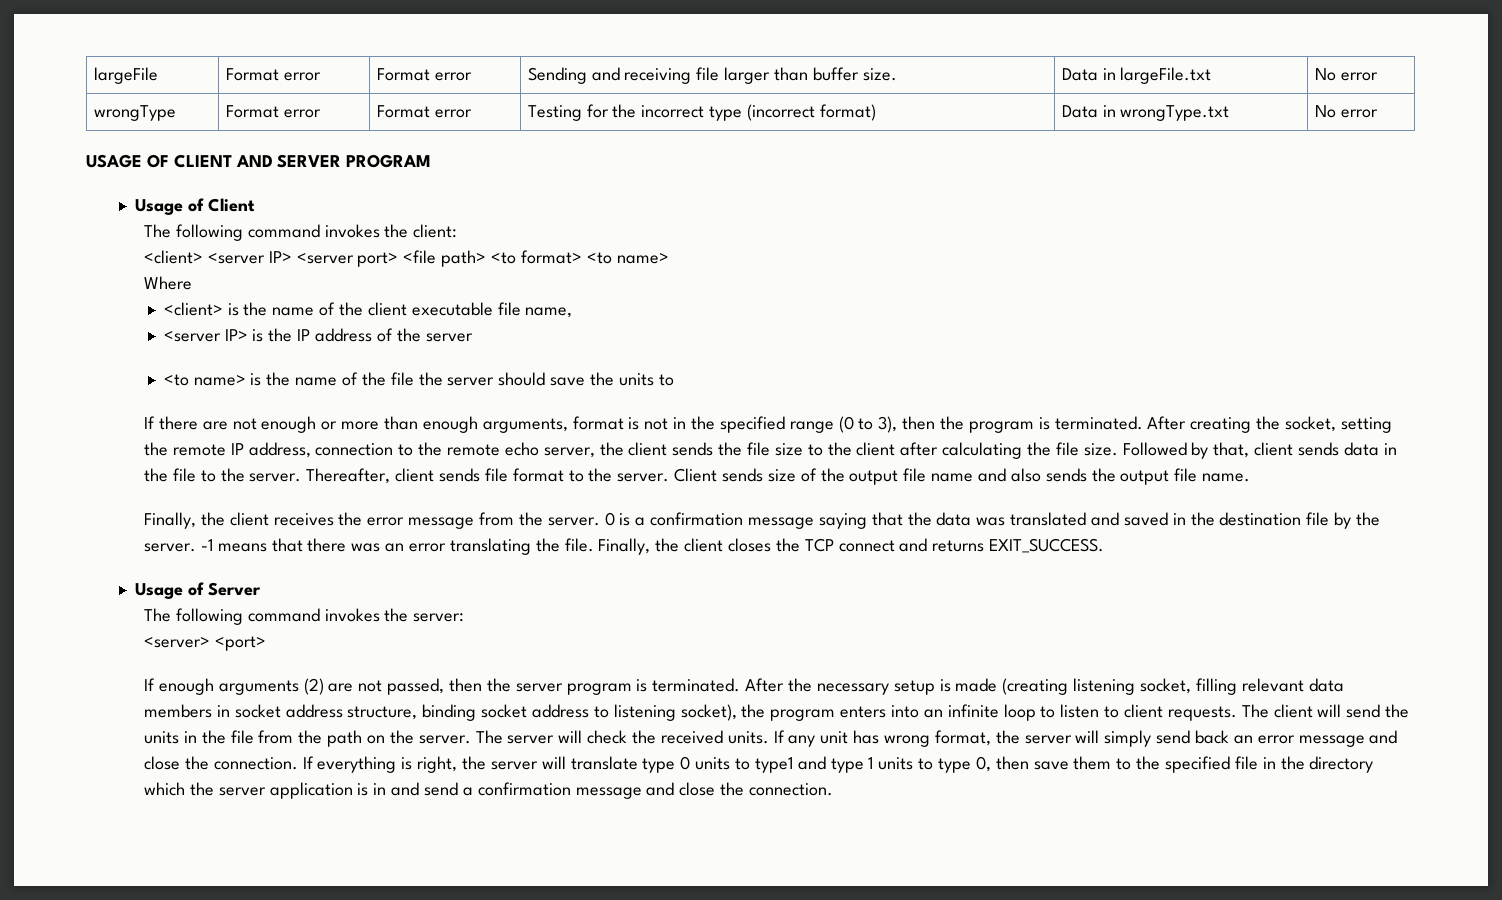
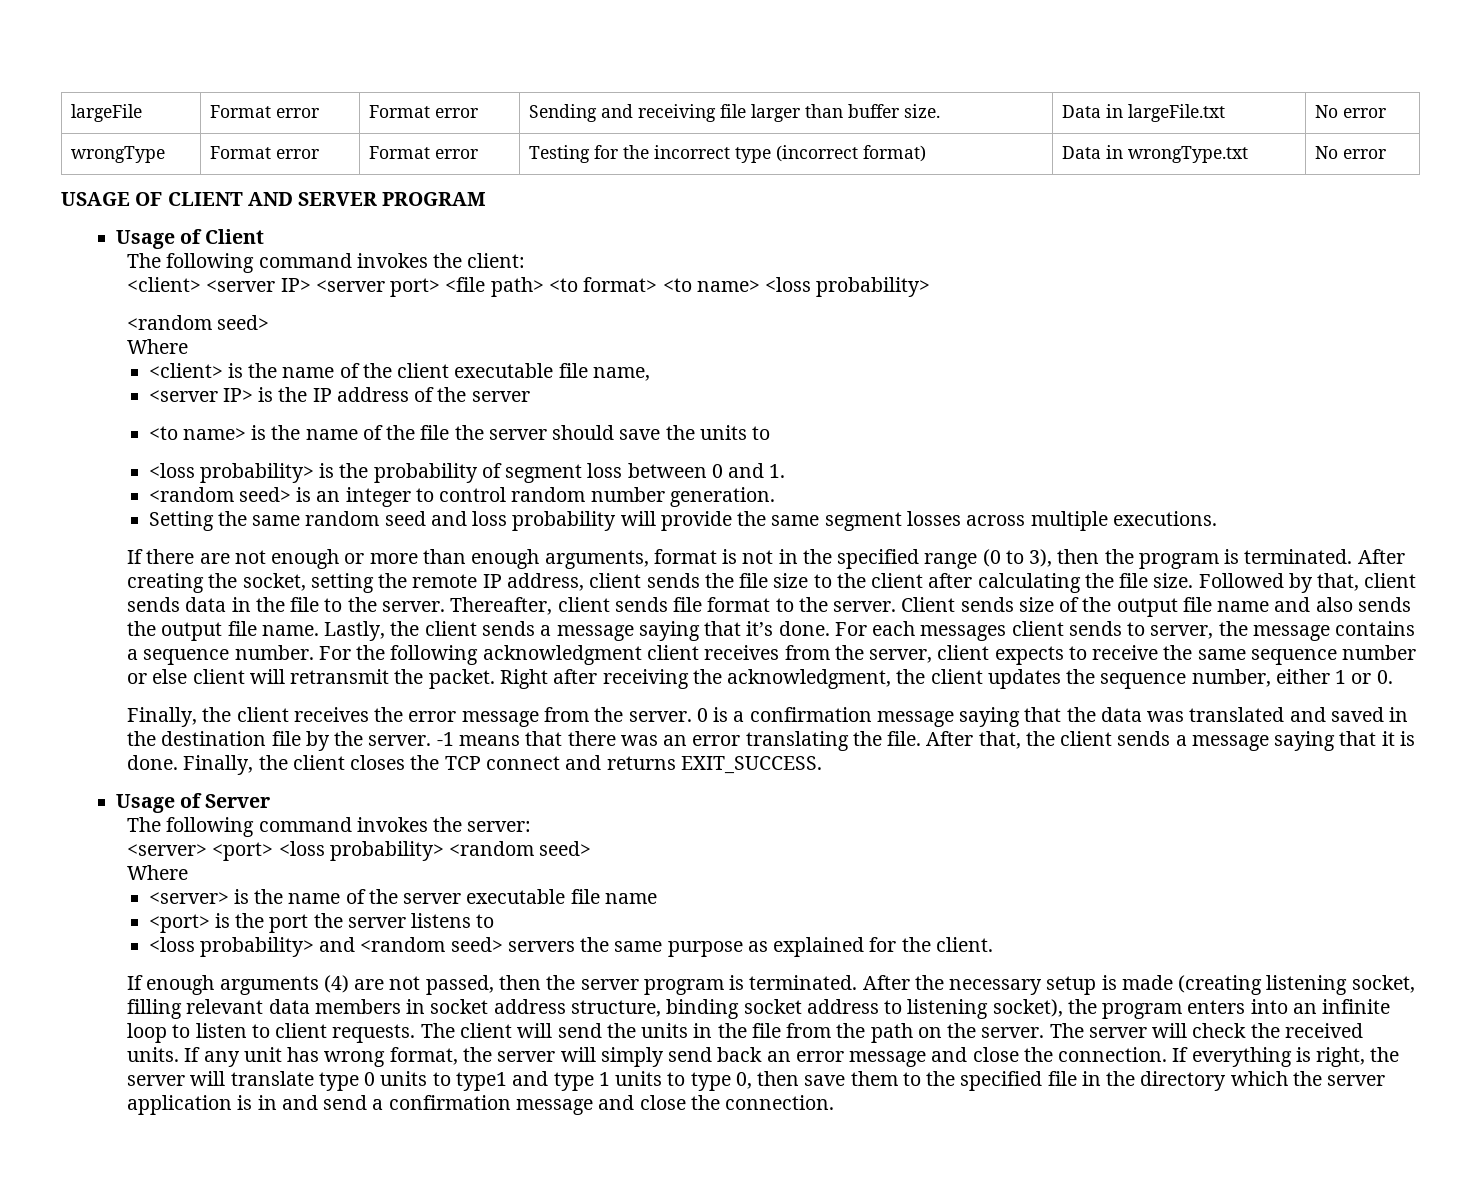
(669, 258) none -> [765,277,931,297] [127,315,270,330] <loss probability> // <random seed>
(674, 380) none -> [148,463,786,483] [148,487,775,507] [148,511,1217,531] // <loss probability> is the probability of segment loss between 0 and 1. // <random seed> is an integer to control random number generation. // Setting the same random seed and loss probability will provide the same segment losses across multiple executions.
[315,442,624,458] connection to the remote echo server, the -> (584, 582) none
(1251, 477) none -> [324,621,1416,641] [127,645,1417,665] [127,669,1393,689] Lastly, the client sends a message saying that it’s done. For each messages client sends to server, the message contains a sequence number. For the following acknowledgment client receives from the server, client expects to receive the same sequence number or else client will retransmit the packet. Right after receiving the acknowledgment, the client updates the sequence number, either 1 or 0.
(594, 545) none -> [926,731,1416,751] [127,755,179,770] After that, the client sends a message saying that it is done.
(266, 643) none -> [278,841,592,861] [127,865,189,880] [148,889,657,904] [148,913,495,933] [148,937,994,957] <loss probability> <random seed> // Where // <server> is the name of the server executable file name // <port> is the port the server listens to // <loss probability> and <random seed> servers the same purpose as explained for the client.
[303,678,324,695] (2) -> [323,975,349,993] (4)

